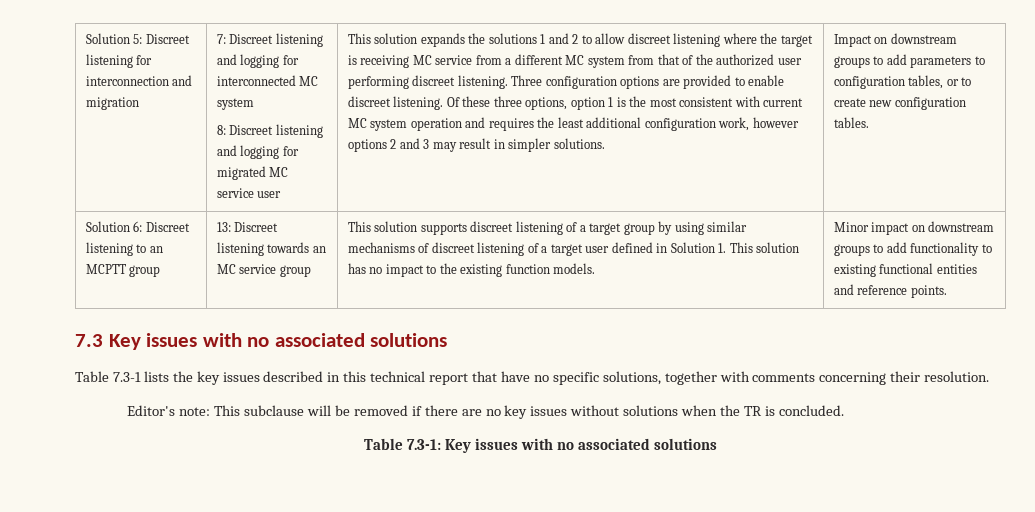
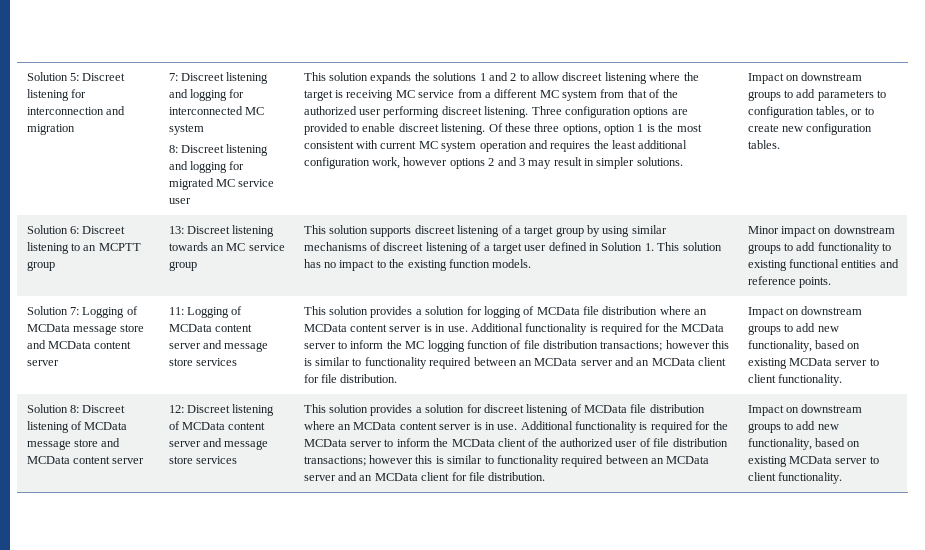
[75,333,448,350] [75,371,990,385] [127,405,844,419] [364,438,717,453] // 7.3 Key issues with no associated solutions // Table 7.3-1 lists the key issues described in this technical report that have no specific solutions, together with comments concerning their resolution. // Editor's note: This subclause will be removed if there are no key issues without solutions when the TR is concluded. // Table 7.3-1: Key issues with no associated solutions -> [26,306,138,318] [26,324,145,335] [26,340,132,349] [26,360,59,366] [168,306,243,318] [168,324,253,332] [168,340,269,352] [168,358,238,366] [303,306,708,318] [303,323,725,335] [303,340,730,352] [303,357,727,369] [303,374,398,383] [747,306,863,318] [747,323,839,335] [747,340,861,352] [747,358,879,369] [747,374,843,386] [26,404,126,413] [26,421,128,433] [26,438,121,450] [26,456,145,464] [168,404,275,416] [168,421,266,430] [168,438,269,450] [168,456,238,464] [303,404,705,416] [303,421,728,433] [303,438,728,447] [303,455,710,467] [303,472,546,481] [747,404,863,416] [747,421,839,433] [747,438,861,450] [747,456,879,467] [747,472,843,484] // Solution 7: Logging of MCData message store and MCData content server | 11: Logging of MCData content server and message store services | This solution provides a solution for logging of MCData file distribution where an MCData content server is in use. Additional functionality is required for the MCData server to inform the MC logging function of file distribution transactions; however this is similar to functionality required between an MCData server and an MCData client for file distribution. | Impact on downstream groups to add new functionality, based on existing MCData server to client functionality. // Solution 8: Discreet listening of MCData message store and MCData content server | 12: Discreet listening of MCData content server and message store services | This solution provides a solution for discreet listening of MCData file distribution where an MCData content server is in use. Additional functionality is required for the MCData server to inform the MCData client of the authorized user of file distribution transactions; however this is similar to functionality required between an MCData server and an MCData client for file distribution. | Impact on downstream groups to add new functionality, based on existing MCData server to client functionality.

